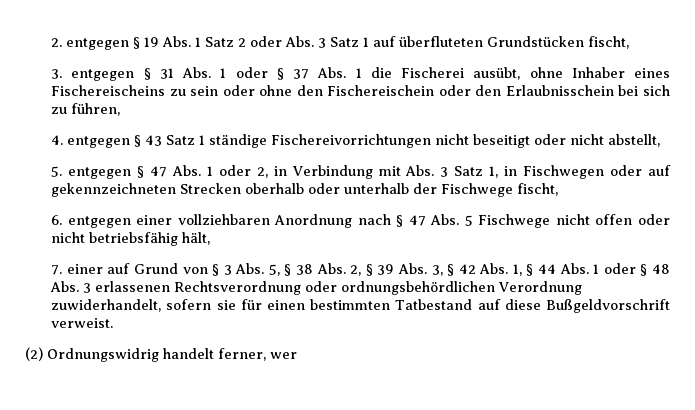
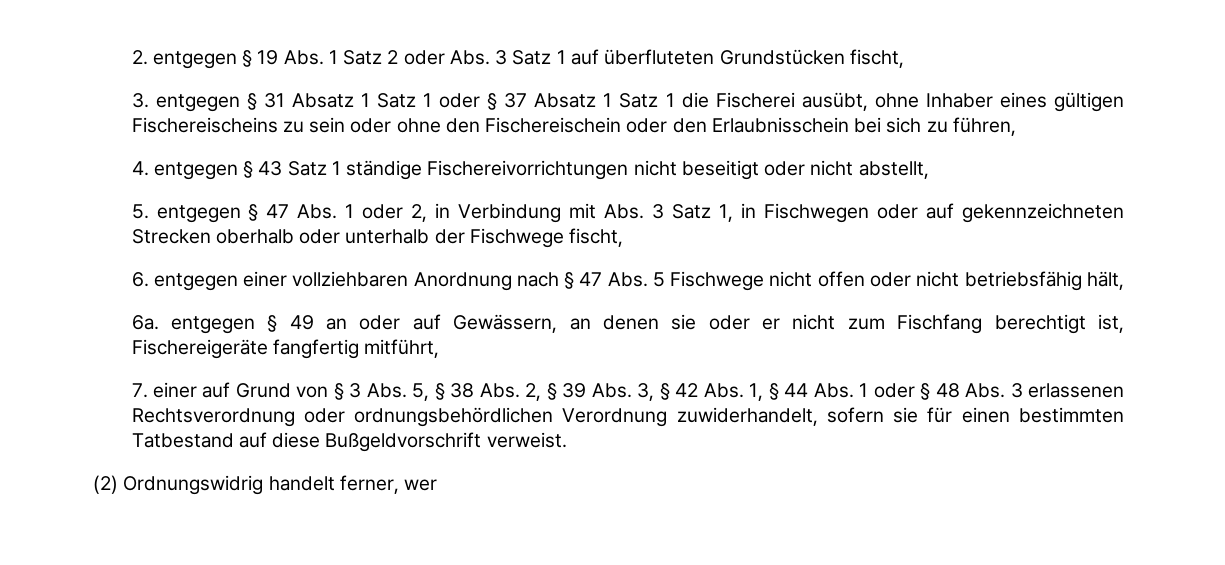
[182,67,212,78] Abs. -> [291,93,416,108] Absatz 1 Satz
[317,67,347,78] Abs. -> [534,93,659,108] Absatz 1 Satz
(671, 73) none -> [1054,92,1125,112] gültigen
(211, 238) none -> [131,314,1124,334] [131,339,440,359] // 6a. entgegen § 49 an oder auf Gewässern, an denen sie oder er nicht zum Fischfang berechtigt ist, Fischereigeräte fangfertig mitführt,

